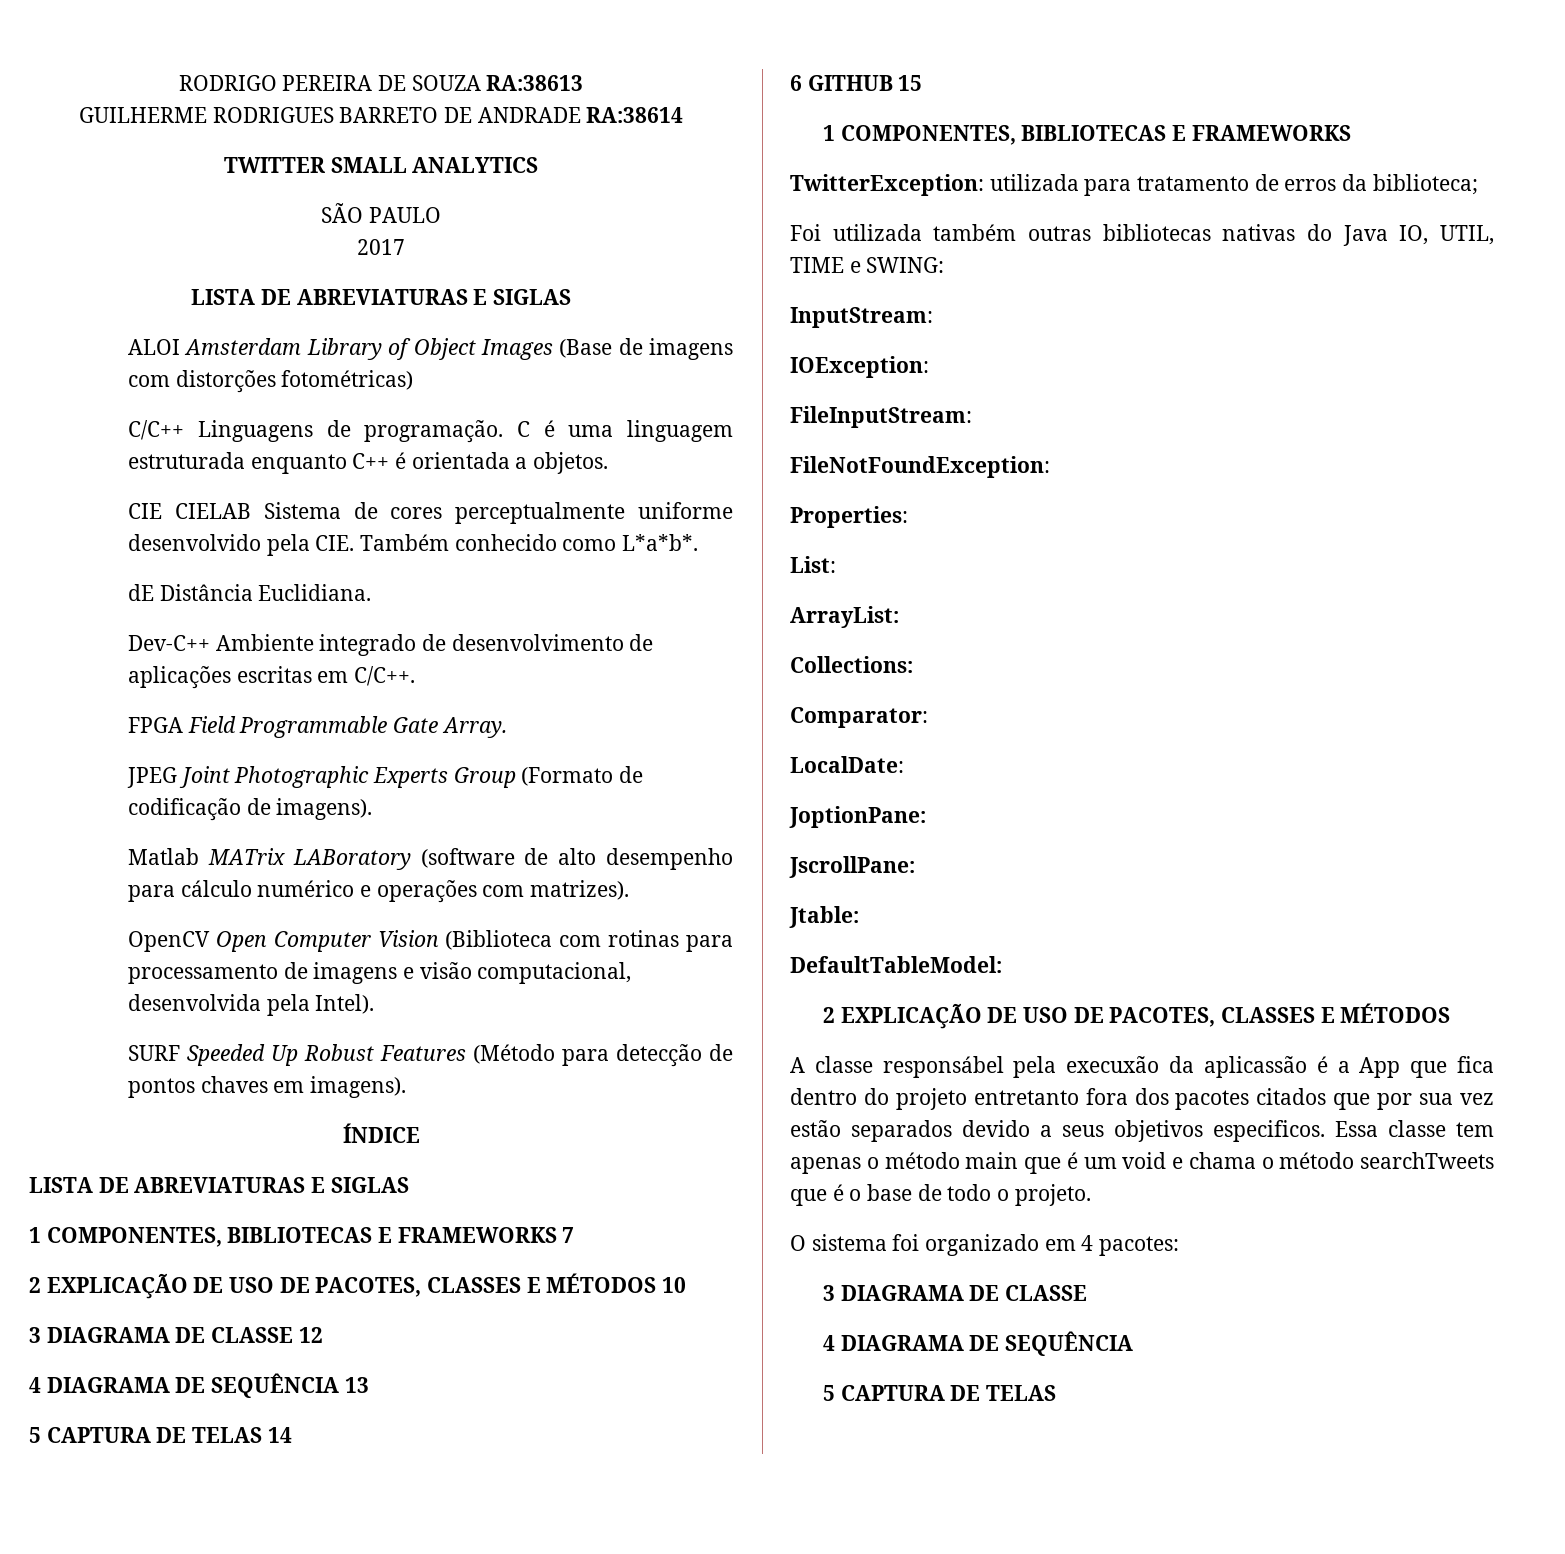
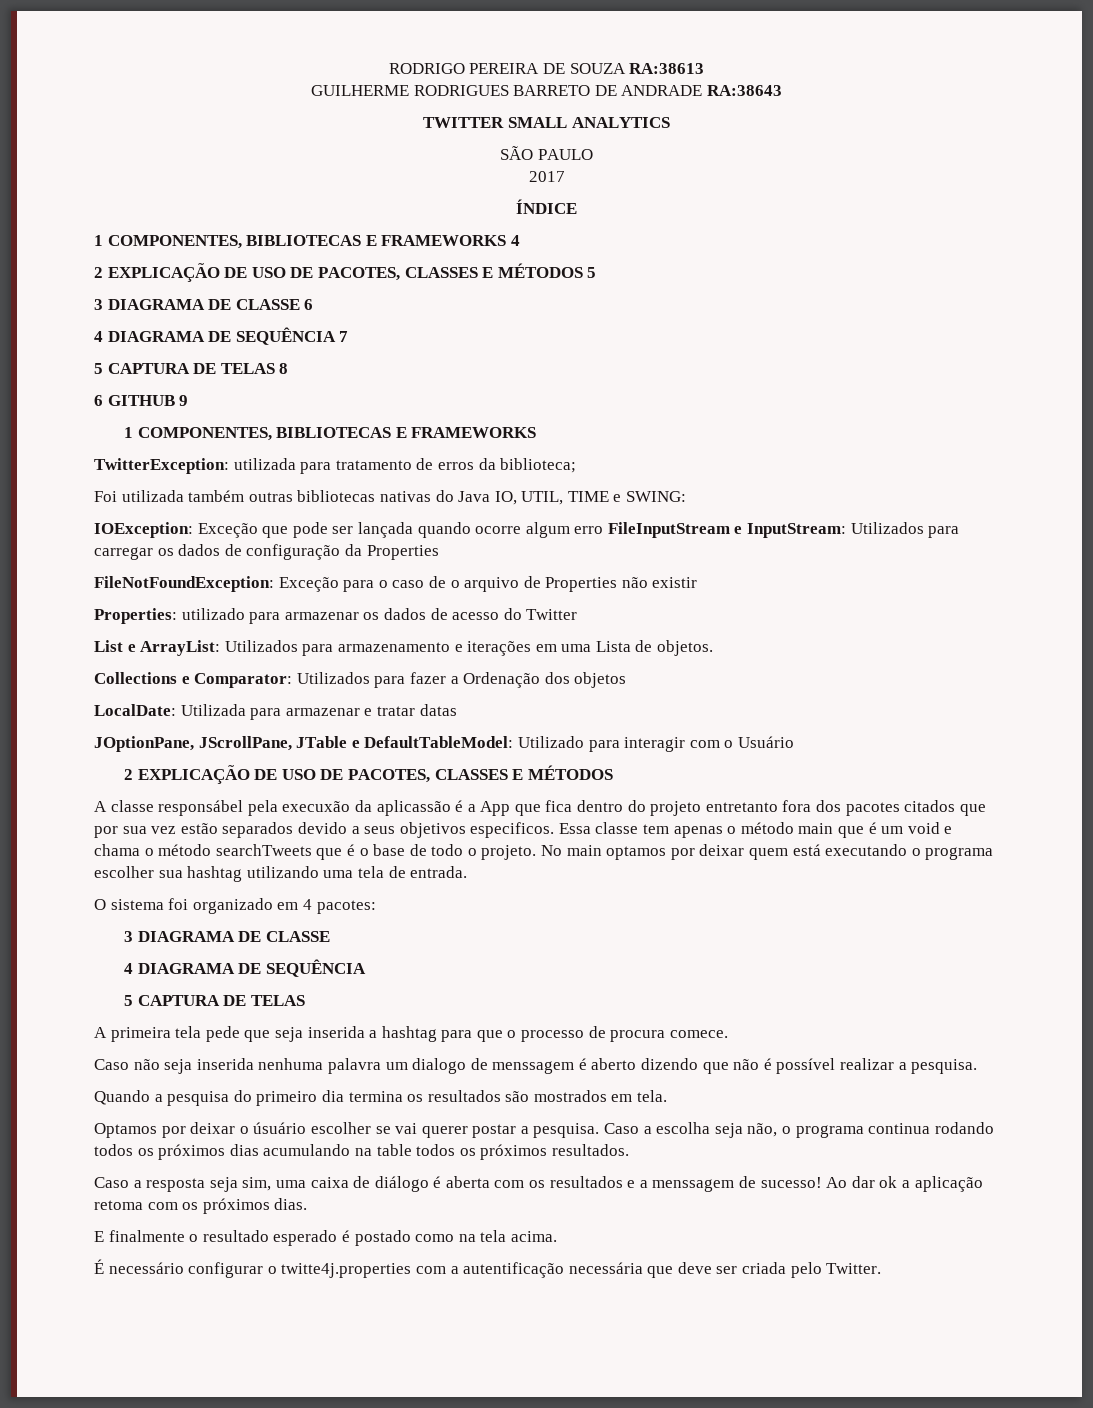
[586,107,684,123] RA:38614 -> [706,85,782,96] RA:38643
[191,289,571,305] [128,338,733,360] [128,370,414,393] [128,420,733,443] [128,452,609,474] [128,502,733,524] [128,534,699,556] [128,584,372,601] [128,634,654,656] [128,666,416,689] [128,716,507,738] [127,766,644,788] [128,798,373,821] [128,848,733,870] [128,880,630,903] [128,930,733,952] [128,962,632,984] [128,994,375,1016] [128,1044,733,1067] [128,1076,407,1098] [342,1123,420,1143] [29,1177,409,1193] [29,1227,575,1247] [29,1273,687,1299] [29,1327,323,1343] [29,1373,369,1398] [29,1427,292,1443] LISTA DE ABREVIATURAS E SIGLAS // ALOI Amsterdam Library of Object Images (Base de imagens com distorções fotométricas) // C/C++ Linguagens de programação. C é uma linguagem estruturada enquanto C++ é orientada a objetos. // CIE CIELAB Sistema de cores perceptualmente uniforme desenvolvido pela CIE. Também conhecido como L*a*b*. // dE Distância Euclidiana. // Dev-C++ Ambiente integrado de desenvolvimento de aplicações escritas em C/C++. // FPGA Field Programmable Gate Array. // JPEG Joint Photographic Experts Group (Formato de codificação de imagens). // Matlab MATrix LABoratory (software de alto desempenho para cálculo numérico e operações com matrizes). // OpenCV Open Computer Vision (Biblioteca com rotinas para processamento de imagens e visão computacional, desenvolvida pela Intel). // SURF Speeded Up Robust Features (Método para detecção de pontos chaves em imagens). // ÍNDICE // LISTA DE ABREVIATURAS E SIGLAS // 1 COMPONENTES, BIBLIOTECAS E FRAMEWORKS 7 // 2 EXPLICAÇÃO DE USO DE PACOTES, CLASSES E MÉTODOS 10 // 3 DIAGRAMA DE CLASSE 12 // 4 DIAGRAMA DE SEQUÊNCIA 13 // 5 CAPTURA DE TELAS 14 -> [516,199,577,214] [94,235,520,249] [94,263,597,282] [94,299,314,310] [94,327,349,345] [94,363,289,374] ÍNDICE // 1 COMPONENTES, BIBLIOTECAS E FRAMEWORKS 4 // 2 EXPLICAÇÃO DE USO DE PACOTES, CLASSES E MÉTODOS 5 // 3 DIAGRAMA DE CLASSE 6 // 4 DIAGRAMA DE SEQUÊNCIA 7 // 5 CAPTURA DE TELAS 8
[898,75,923,91] 15 -> [179,395,189,406] 9
[790,307,933,328] [790,356,929,378] [790,406,972,428] [790,456,1050,478] [790,506,908,528] [790,556,836,573] [790,606,899,628] [790,656,913,673] [790,707,928,728] [790,756,904,773] [789,806,926,828] [789,856,915,878] [789,906,859,928] [790,956,1002,973] InputStream: // IOException: // FileInputStream: // FileNotFoundException: // Properties: // List: // ArrayList: // Collections: // Comparator: // LocalDate: // JoptionPane: // JscrollPane: // Jtable: // DefaultTableModel: -> [94,522,960,538] [94,544,439,560] [94,576,698,592] [94,608,578,624] [94,640,714,656] [94,672,627,688] [94,704,457,720] [94,736,794,752] IOException: Exceção que pode ser lançada quando ocorre algum erro FileInputStream e InputStream: Utilizados para carregar os dados de configuração da Properties // FileNotFoundException: Exceção para o caso de o arquivo de Properties não existir // Properties: utilizado para armazenar os dados de acesso do Twitter // List e ArrayList: Utilizados para armazenamento e iterações em uma Lista de objetos. // Collections e Comparator: Utilizados para fazer a Ordenação dos objetos // LocalDate: Utilizada para armazenar e tratar datas // JOptionPane, JScrollPane, JTable e DefaultTableModel: Utilizado para interagir com o Usuário
(1091, 1195) none -> [541,844,994,860] [94,866,468,882] No main optamos por deixar quem está executando o programa escolher sua hashtag utilizando uma tela de entrada.
(1057, 1393) none -> [94,1026,728,1042] [94,1058,978,1074] [94,1090,668,1106] [94,1122,994,1138] [94,1144,629,1160] [94,1176,983,1192] [94,1198,308,1214] [94,1230,557,1246] [94,1259,882,1278] // A primeira tela pede que seja inserida a hashtag para que o processo de procura comece. // Caso não seja inserida nenhuma palavra um dialogo de menssagem é aberto dizendo que não é possível realizar a pesquisa. // Quando a pesquisa do primeiro dia termina os resultados são mostrados em tela. // Optamos por deixar o úsuário escolher se vai querer postar a pesquisa. Caso a escolha seja não, o programa continua rodando todos os próximos dias acumulando na table todos os próximos resultados. // Caso a resposta seja sim, uma caixa de diálogo é aberta com os resultados e a menssagem de sucesso! Ao dar ok a aplicação retoma com os próximos dias. // E finalmente o resultado esperado é postado como na tela acima. // É necessário configurar o twitte4j.properties com a autentificação necessária que deve ser criada pelo Twitter.

